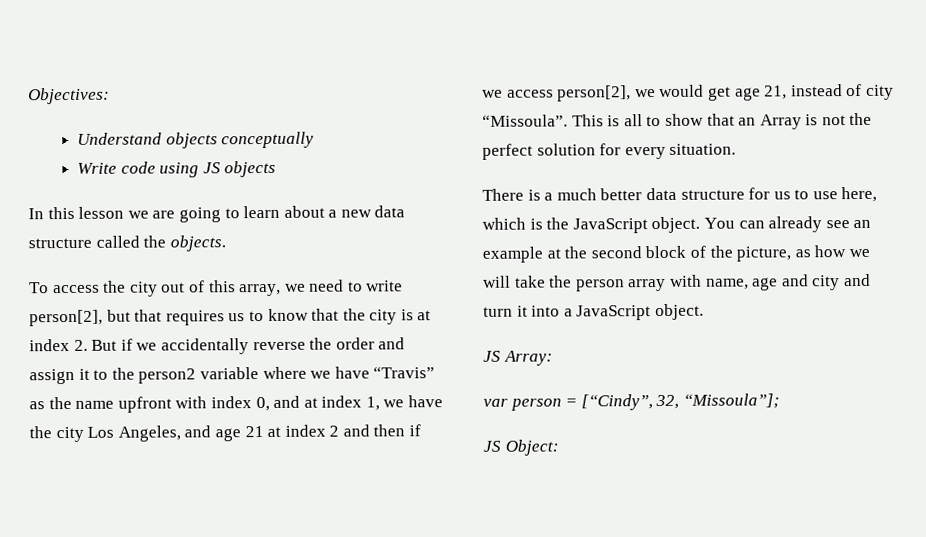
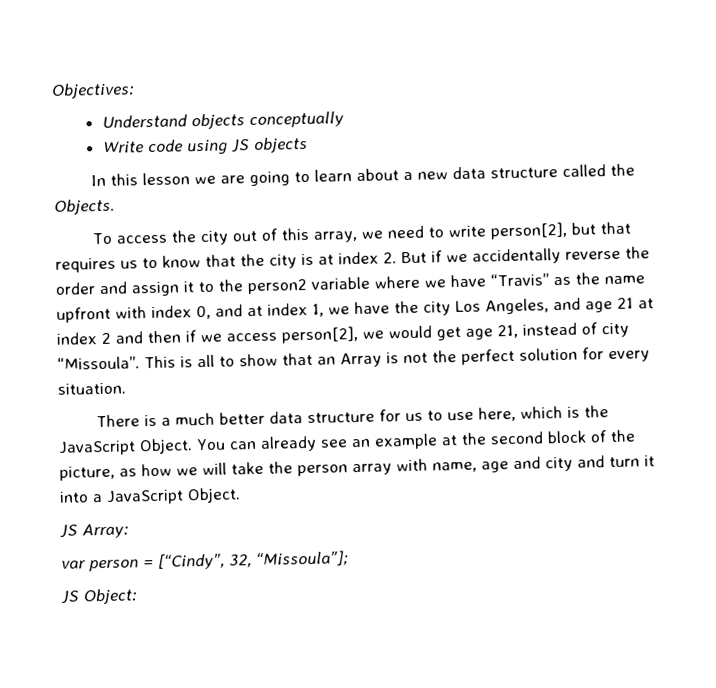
[169,235,226,252] objects. -> [54,198,115,215] Objects.
[651,216,701,234] object. -> [139,438,193,455] Object.
[654,303,704,321] object. -> [187,487,241,504] Object.

